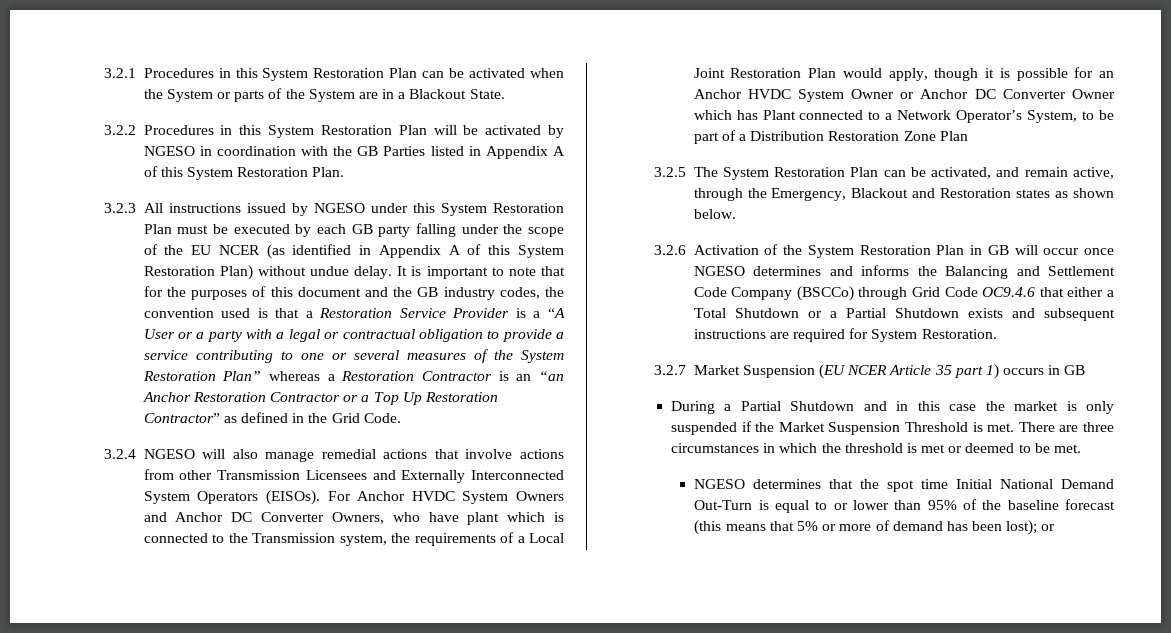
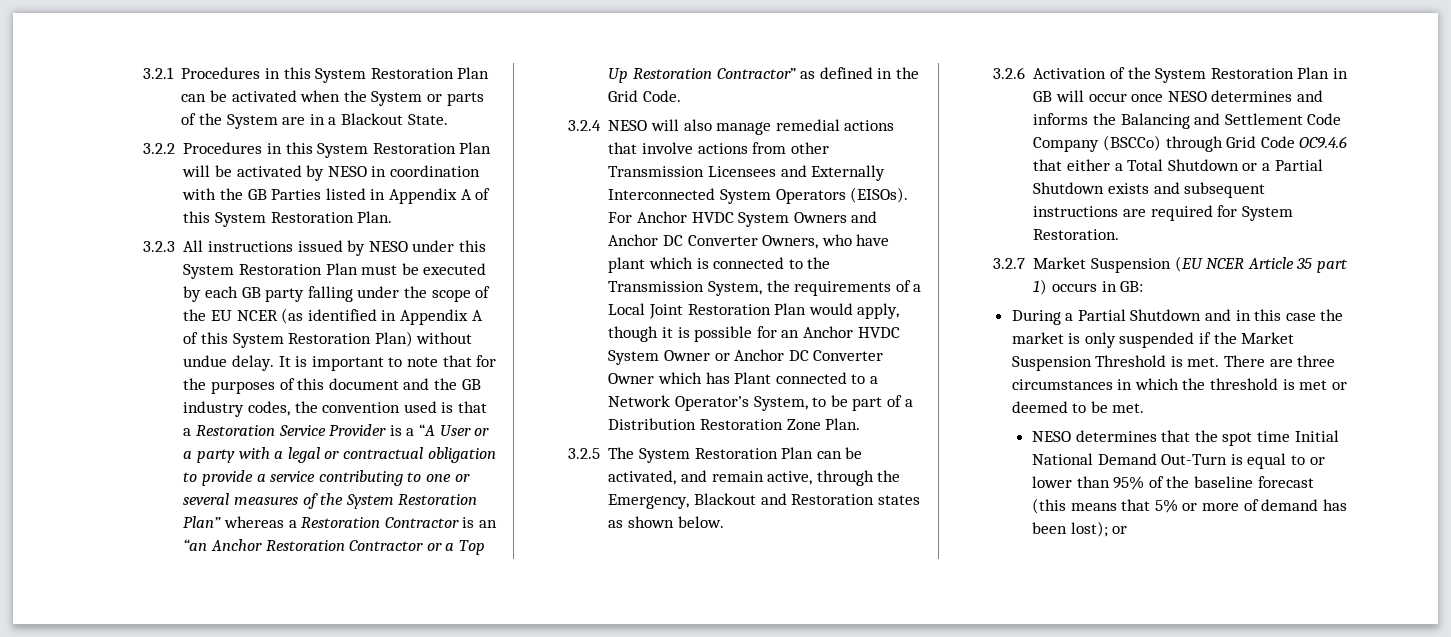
[143,146,195,156] NGESO -> [327,166,367,177] NESO
[313,203,365,213] NGESO -> [368,241,408,252] NESO
[143,449,195,459] NGESO -> [608,120,648,131] NESO
[339,534,387,546] system, -> [707,281,762,296] System,
[939,131,968,141] Plan -> [825,418,861,430] Plan.
[693,266,745,276] NGESO -> [1167,91,1207,102] NESO
[1064,365,1086,375] GB -> [1120,281,1144,292] GB:
[694,479,746,489] NGESO -> [1032,431,1072,442] NESO

